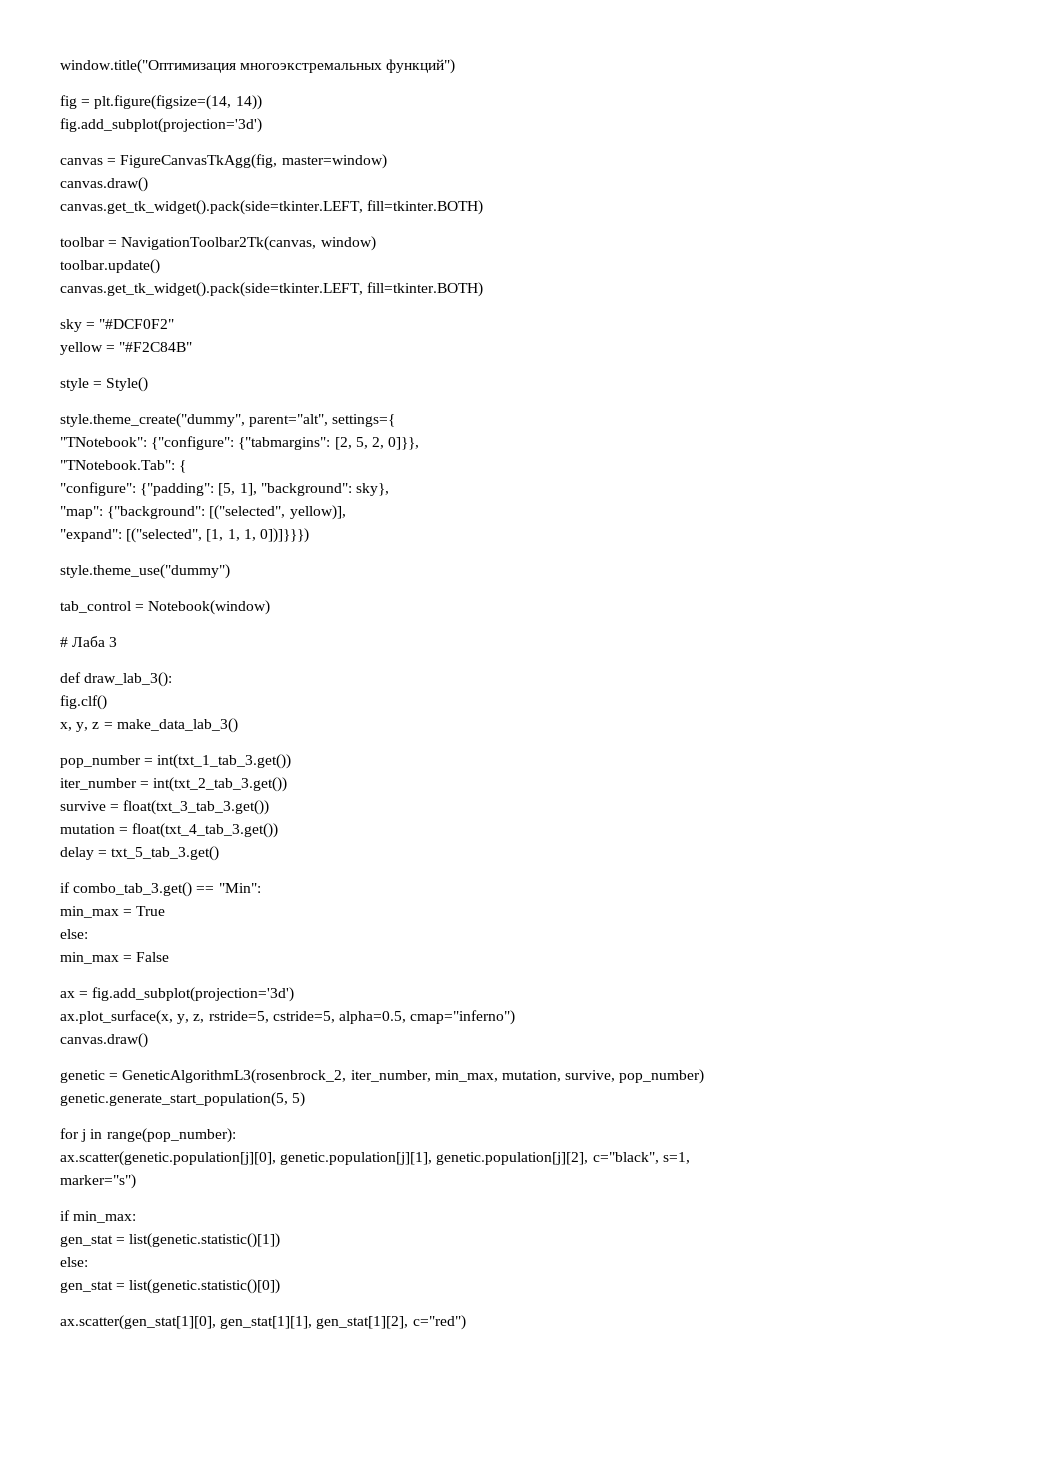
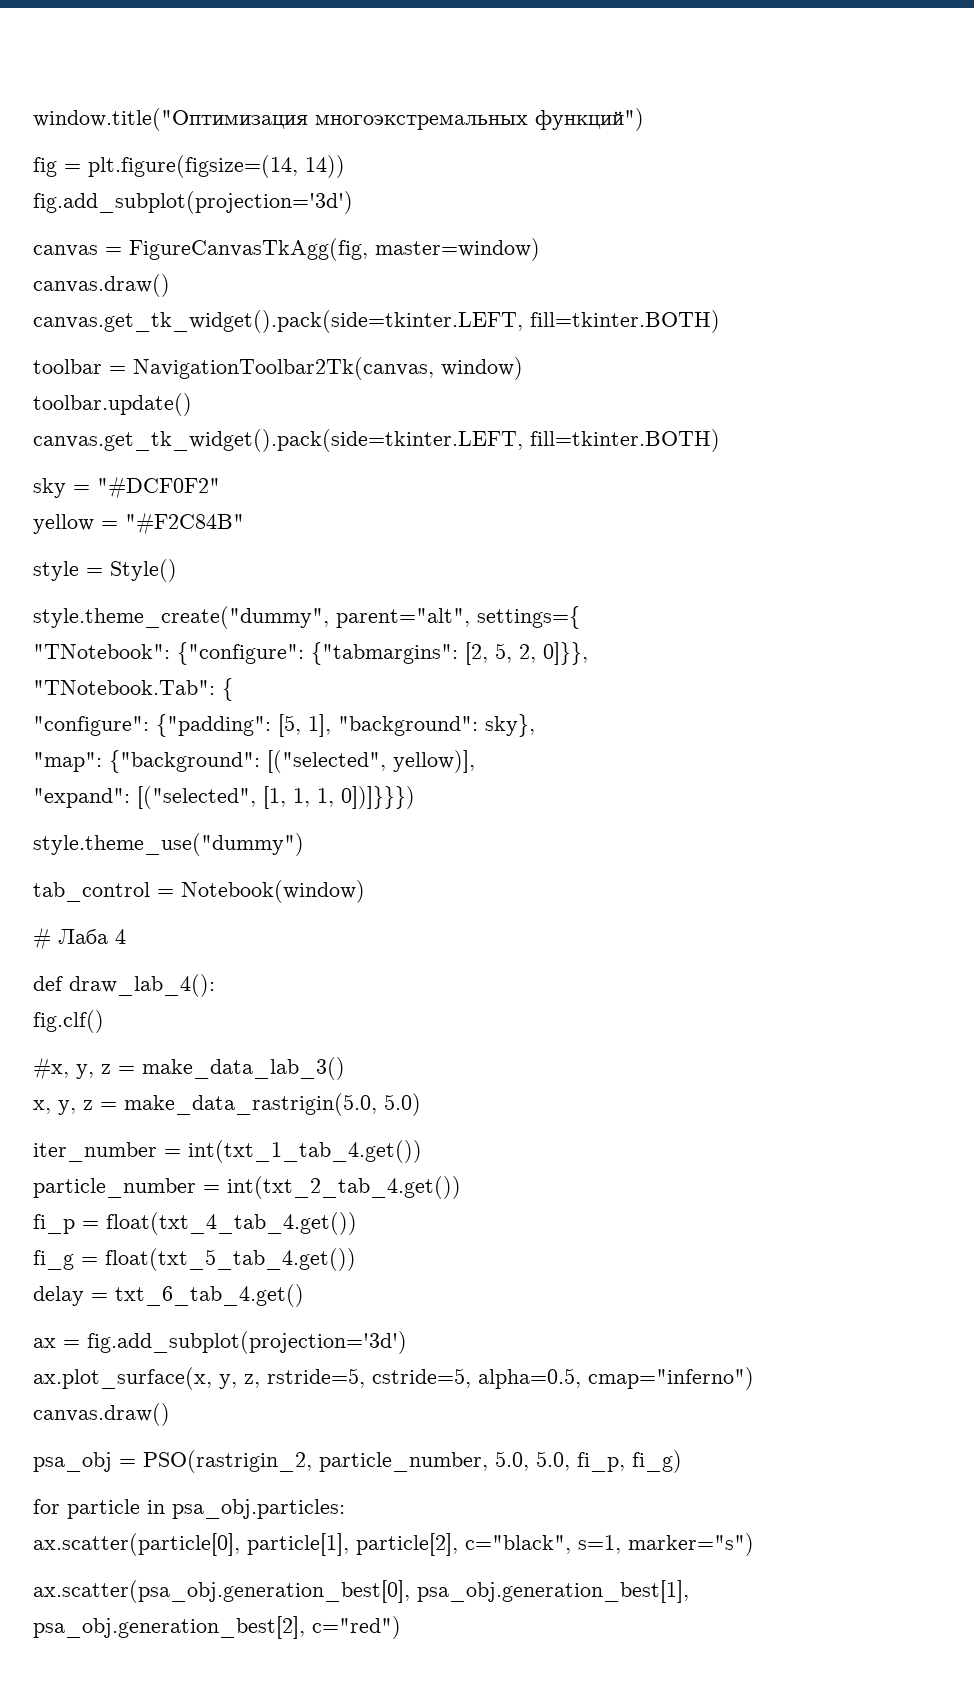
[109,637,118,647] 3 -> [115,929,126,944] 4
[84,672,173,687] draw_lab_3(): -> [69,974,215,997] draw_lab_4():
(107, 702) none -> [33,1057,345,1080] // #x, y, z = make_data_lab_3()
[116,718,238,733] [60,754,292,769] [60,777,288,792] [60,800,270,815] [60,823,279,838] [60,846,220,861] [60,882,261,897] [60,906,166,918] [60,929,88,939] [60,952,170,964] make_data_lab_3() // pop_number = int(txt_1_tab_3.get()) // iter_number = int(txt_2_tab_3.get()) // survive = float(txt_3_tab_3.get()) // mutation = float(txt_4_tab_3.get()) // delay = txt_5_tab_3.get() // if combo_tab_3.get() == "Min": // min_max = True // else: // min_max = False -> [124,1093,421,1116] [33,1140,422,1163] [33,1176,461,1199] [33,1212,357,1235] [33,1248,356,1271] [33,1284,304,1307] make_data_rastrigin(5.0, 5.0) // iter_number = int(txt_1_tab_4.get()) // particle_number = int(txt_2_tab_4.get()) // fi_p = float(txt_4_tab_4.get()) // fi_g = float(txt_5_tab_4.get()) // delay = txt_6_tab_4.get()
[60,1069,705,1084] [60,1092,306,1107] [60,1128,236,1143] [60,1151,589,1166] genetic = GeneticAlgorithmL3(rosenbrock_2, iter_number, min_max, mutation, survive, pop_number) // genetic.generate_start_population(5, 5) // for j in range(pop_number): // ax.scatter(genetic.population[j][0], genetic.population[j][1], genetic.population[j][2], -> [33,1450,682,1473] [33,1499,345,1519] [33,1533,458,1556] psa_obj = PSO(rastrigin_2, particle_number, 5.0, 5.0, fi_p, fi_g) // for particle in psa_obj.particles: // ax.scatter(particle[0], particle[1], particle[2],
(690, 1158) // -> (621, 1544) none
[60,1210,137,1223] [60,1233,281,1248] [60,1257,88,1267] [60,1279,281,1294] [60,1315,409,1330] if min_max: // gen_stat = list(genetic.statistic()[1]) // else: // gen_stat = list(genetic.statistic()[0]) // ax.scatter(gen_stat[1][0], gen_stat[1][1], gen_stat[1][2], -> [33,1580,689,1603] [33,1616,305,1639] ax.scatter(psa_obj.generation_best[0], psa_obj.generation_best[1], psa_obj.generation_best[2],

